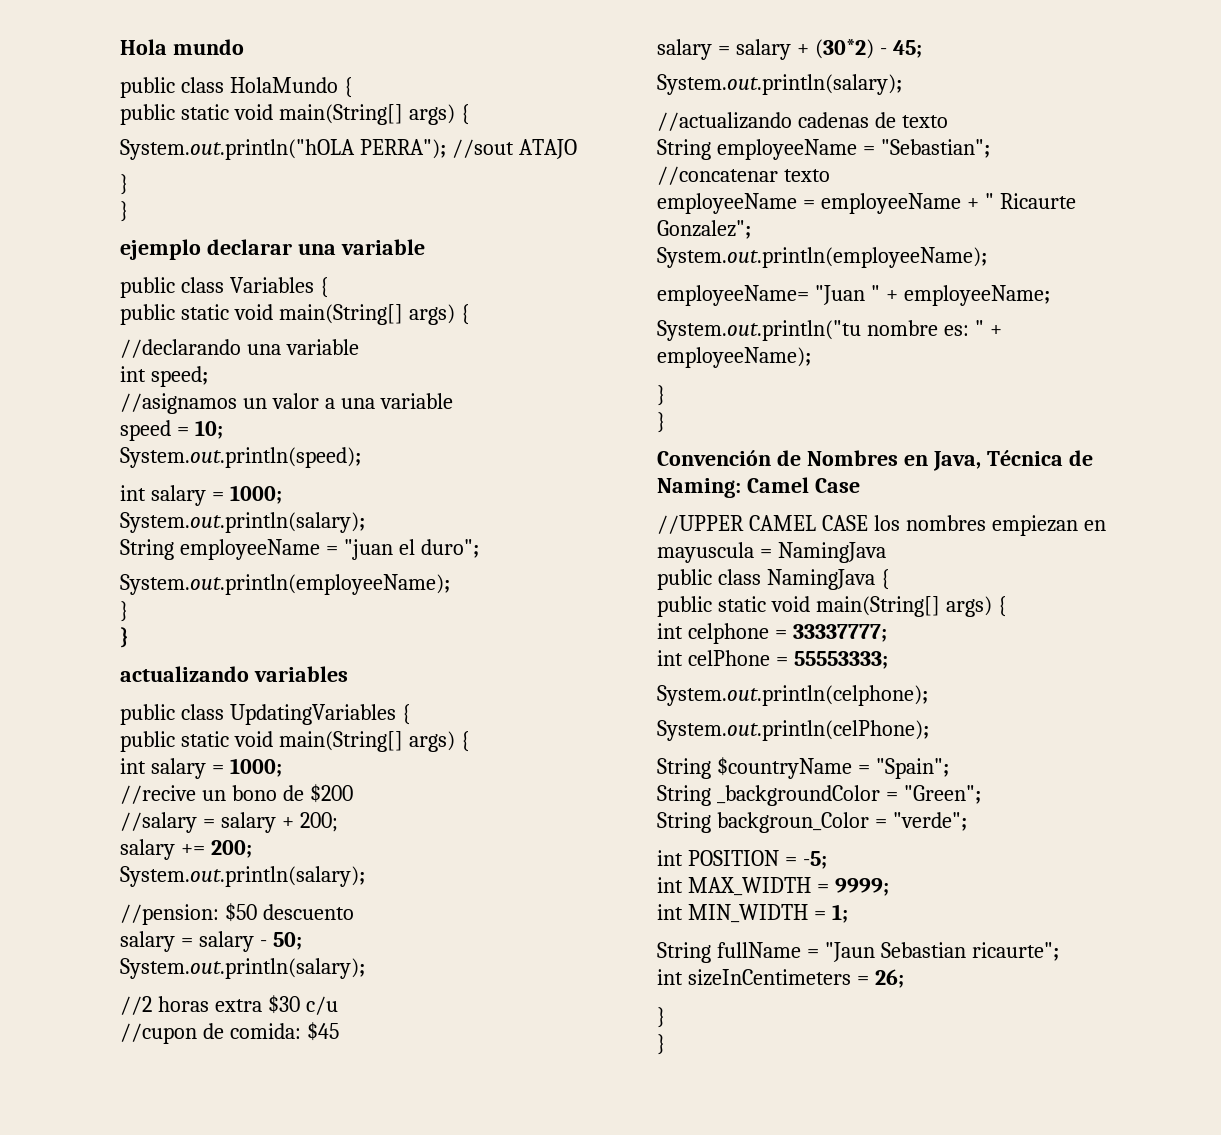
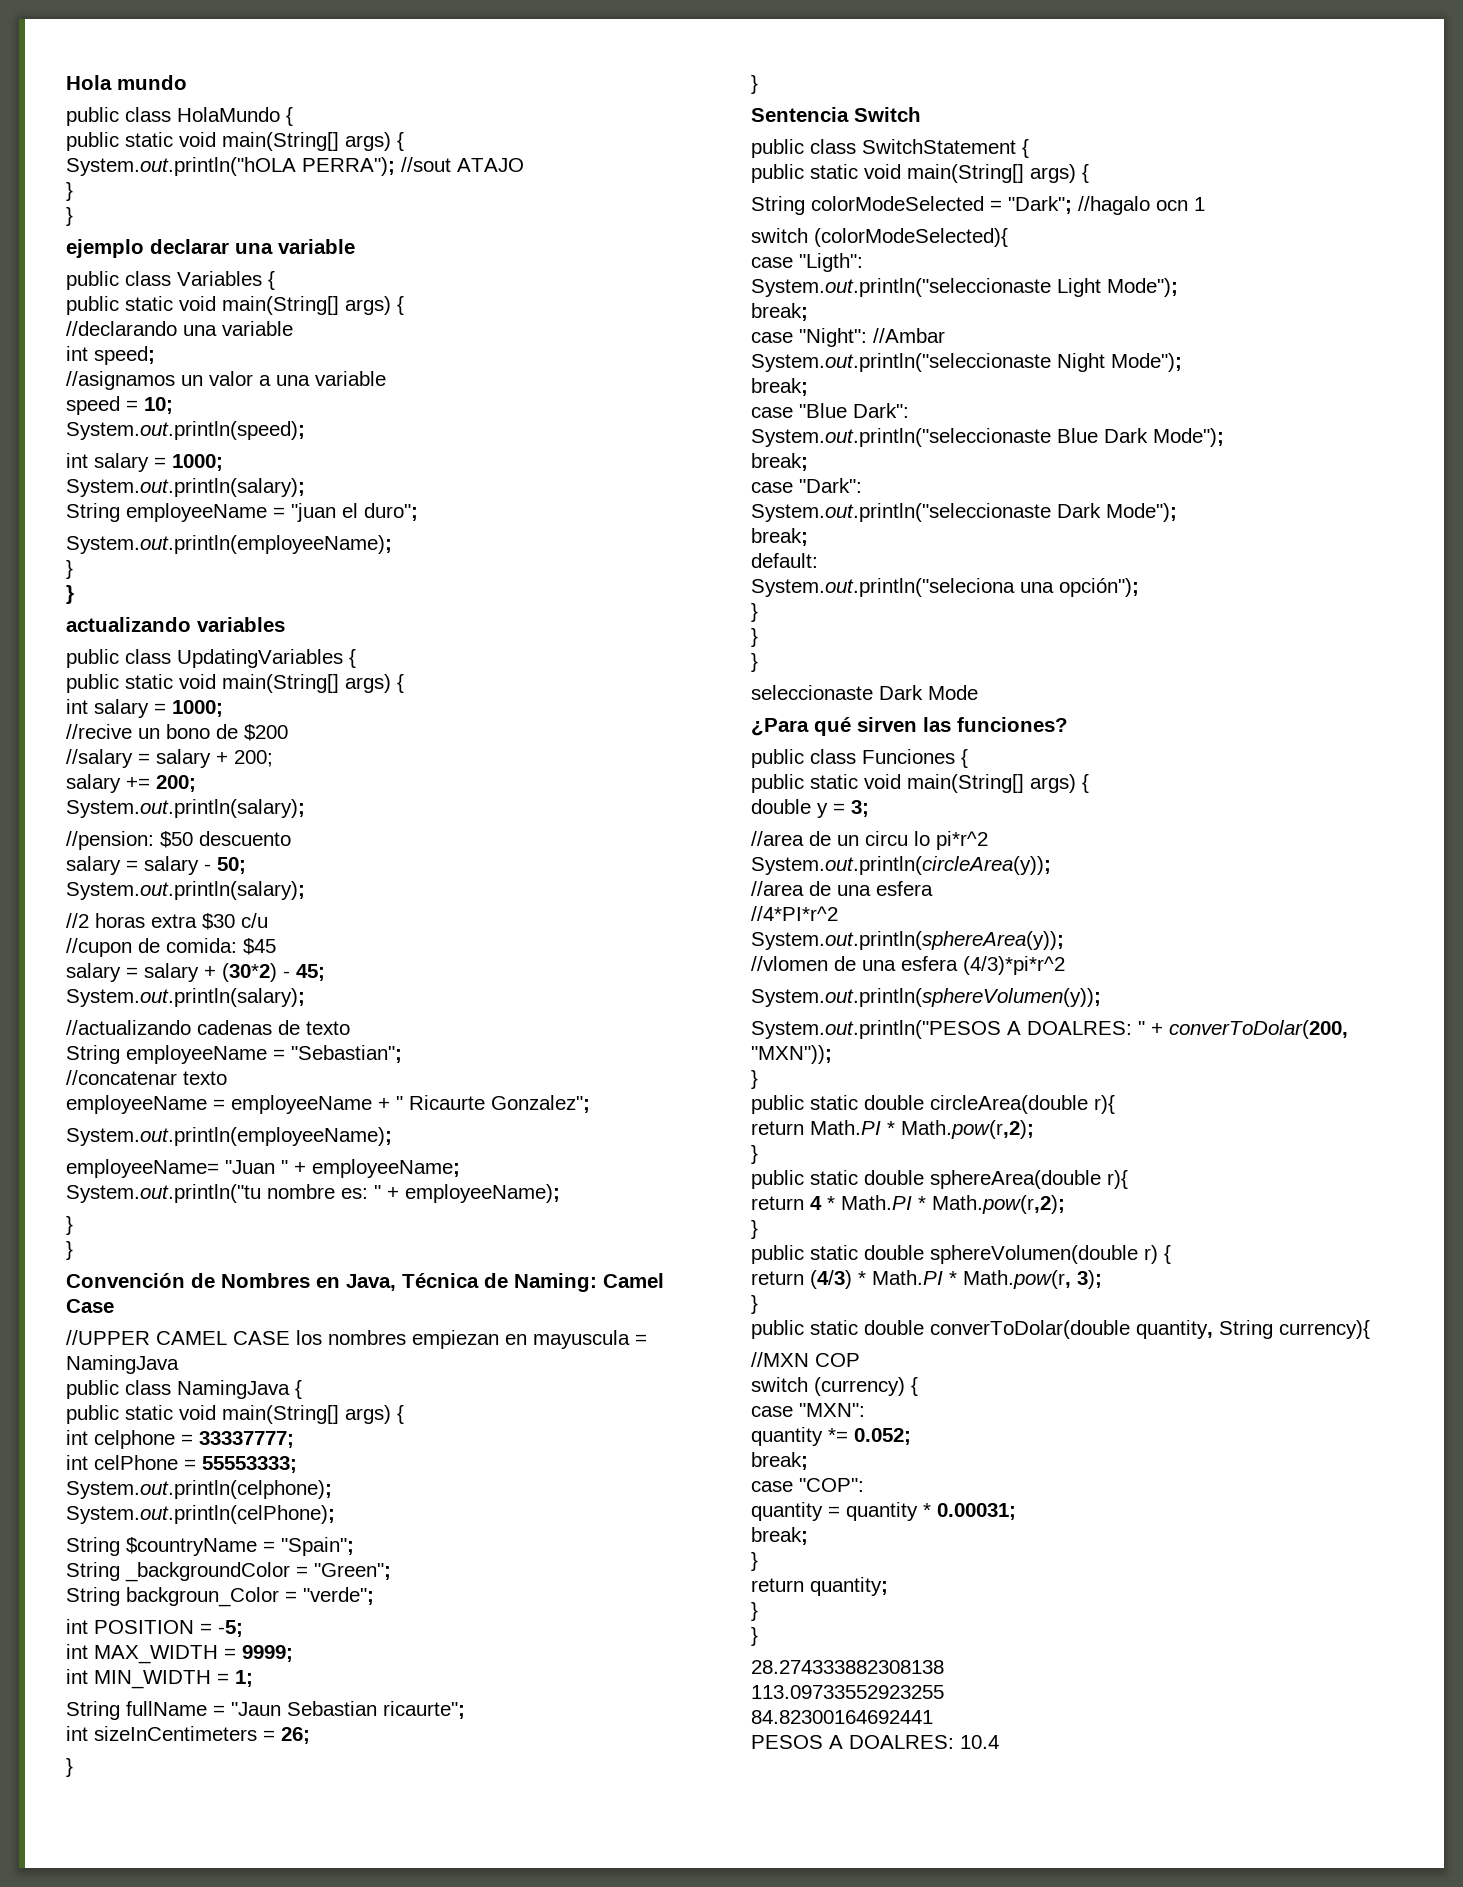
(666, 1044) none -> [751,107,921,122] [751,139,1029,158] [751,164,1089,183] [751,196,1205,215] [751,228,1008,247] [751,253,863,272] [751,278,1178,297] [751,303,808,321] [751,328,945,347] [751,353,1182,372] [751,378,808,396] [751,403,909,418] [751,428,1224,447] [751,453,808,471] [751,478,862,493] [751,503,1177,522] [751,528,808,546] [751,553,818,568] [751,578,1139,597] [751,603,758,622] [751,628,758,647] [751,653,758,672] [751,685,978,700] [751,717,1068,736] [751,749,968,768] [751,774,1089,793] [751,799,869,818] [751,831,988,850] [751,856,1051,875] [751,881,933,896] [751,906,838,921] [751,931,1064,950] [751,956,1065,975] [751,988,1101,1007] [751,1020,1348,1039] [751,1045,832,1064] [751,1070,758,1089] [751,1095,1115,1114] [751,1120,1034,1139] [751,1145,758,1164] [751,1170,1128,1189] [751,1195,1065,1214] [751,1220,758,1239] [751,1245,1171,1264] [751,1270,1102,1289] [751,1295,758,1314] [751,1320,1370,1339] [751,1352,860,1367] [751,1377,918,1396] [751,1403,865,1417] [751,1427,911,1446] [751,1452,808,1470] [751,1478,864,1492] [751,1502,1016,1521] [751,1527,808,1545] [751,1552,758,1571] [751,1577,888,1596] [751,1602,758,1621] [751,1627,758,1646] [751,1660,944,1674] [751,1685,944,1699] [751,1710,933,1724] [751,1735,999,1749] // Sentencia Switch // public class SwitchStatement { // public static void main(String[] args) { // String colorModeSelected = "Dark"; //hagalo ocn 1 // switch (colorModeSelected){ // case "Ligth": // System.out.println("seleccionaste Light Mode"); // break; // case "Night": //Ambar // System.out.println("seleccionaste Night Mode"); // break; // case "Blue Dark": // System.out.println("seleccionaste Blue Dark Mode"); // break; // case "Dark": // System.out.println("seleccionaste Dark Mode"); // break; // default: // System.out.println("seleciona una opción"); // } // } // } // seleccionaste Dark Mode // ¿Para qué sirven las funciones? // public class Funciones { // public static void main(String[] args) { // double y = 3; // //area de un circu lo pi*r^2 // System.out.println(circleArea(y)); // //area de una esfera // //4*PI*r^2 // System.out.println(sphereArea(y)); // //vlomen de una esfera (4/3)*pi*r^2 // System.out.println(sphereVolumen(y)); // System.out.println("PESOS A DOALRES: " + converToDolar(200, "MXN")); // } // public static double circleArea(double r){ // return Math.PI * Math.pow(r,2); // } // public static double sphereArea(double r){ // return 4 * Math.PI * Math.pow(r,2); // } // public static double sphereVolumen(double r) { // return (4/3) * Math.PI * Math.pow(r, 3); // } // public static double converToDolar(double quantity, String currency){ // //MXN COP // switch (currency) { // case "MXN": // quantity *= 0.052; // break; // case "COP": // quantity = quantity * 0.00031; // break; // } // return quantity; // } // } // 28.274333882308138 // 113.09733552923255 // 84.82300164692441 // PESOS A DOALRES: 10.4

